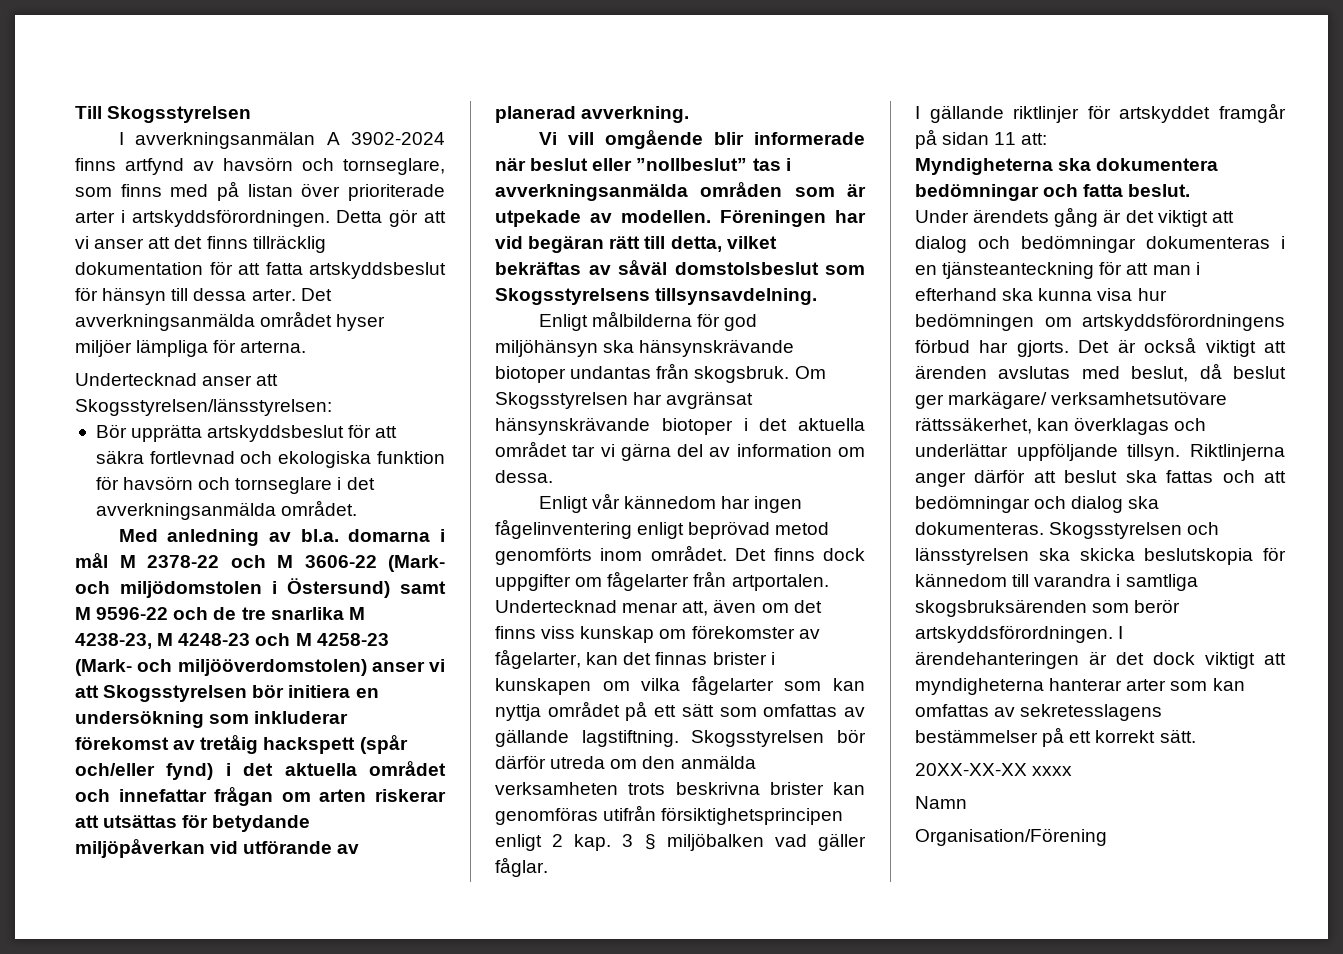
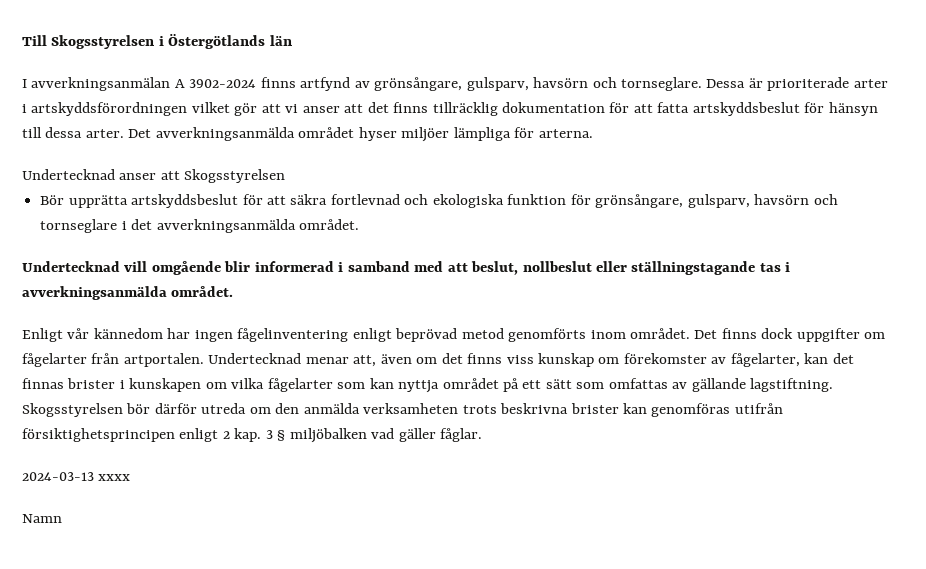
(252, 114) none -> [158,33,292,49] i Östergötlands län
[223,157,445,175] [75,181,341,201] havsörn och tornseglare, som finns med på listan över -> [374,77,763,91] grönsångare, gulsparv, havsörn och tornseglare. Dessa är
[131,209,383,227] artskyddsförordningen. Detta -> [31,102,230,116] artskyddsförordningen vilket
[75,398,332,416] Skogsstyrelsen/länsstyrelsen: -> [184,169,286,183] Skogsstyrelsen
(119, 483) none -> [595,194,750,208] grönsångare, gulsparv,
[118,529,445,546] [75,553,445,572] [75,578,446,598] [75,607,365,620] [75,633,389,649] [75,659,445,676] [75,685,379,702] [75,711,349,728] [75,735,408,754] [75,761,446,780] [75,787,446,806] [75,815,311,832] [75,839,360,858] [495,106,690,123] [538,130,865,149] [495,158,791,171] [495,182,866,201] [495,210,866,227] [495,236,777,253] [495,260,865,275] [495,288,818,305] [538,311,758,331] [495,339,795,357] [495,363,826,383] [495,391,754,409] [495,417,865,435] [495,441,865,461] [495,470,553,483] Med anledning av bl.a. domarna i mål M 2378-22 och M 3606-22 (Mark- och miljödomstolen i Östersund) samt M 9596-22 och de tre snarlika M 4238-23, M 4248-23 och M 4258-23 (Mark- och miljööverdomstolen) anser vi att Skogsstyrelsen bör initiera en undersökning som inkluderar förekomst av tretåig hackspett (spår och/eller fynd) i det aktuella området och innefattar frågan om arten riskerar att utsättas för betydande miljöpåverkan vid utförande av planerad avverkning. // Vi vill omgående blir informerade när beslut eller ”nollbeslut” tas i avverkningsanmälda områden som är utpekade av modellen. Föreningen har vid begäran rätt till detta, vilket bekräftas av såväl domstolsbeslut som Skogsstyrelsens tillsynsavdelning. // Enligt målbilderna för god miljöhänsyn ska hänsynskrävande biotoper undantas från skogsbruk. Om Skogsstyrelsen har avgränsat hänsynskrävande biotoper i det aktuella området tar vi gärna del av information om dessa. -> [22,261,791,275] [22,286,234,300] Undertecknad vill omgående blir informerad i samband med att beslut, nollbeslut eller ställningstagande tas i avverkningsanmälda området.
[915,103,1286,123] [915,129,1048,149] [915,158,1219,175] [915,184,1191,201] [915,207,1234,227] [915,235,1285,253] [915,261,1200,279] [915,288,1167,301] [915,313,1285,331] [915,337,1286,357] [915,363,1286,382] [915,391,1228,409] [915,417,1207,435] [915,443,1285,461] [915,469,1286,487] [915,495,1160,513] [915,522,1220,539] [915,547,1286,565] [915,573,1198,591] [915,599,1181,617] [915,625,1124,643] [915,651,1286,669] [915,678,1245,695] [915,704,1163,721] [915,727,1196,747] [915,763,1027,776] I gällande riktlinjer för artskyddet framgår på sidan 11 att: // Myndigheterna ska dokumentera bedömningar och fatta beslut. // Under ärendets gång är det viktigt att dialog och bedömningar dokumenteras i en tjänsteanteckning för att man i efterhand ska kunna visa hur bedömningen om artskyddsförordningens förbud har gjorts. Det är också viktigt att ärenden avslutas med beslut, då beslut ger markägare/ verksamhetsutövare rättssäkerhet, kan överklagas och underlättar uppföljande tillsyn. Riktlinjerna anger därför att beslut ska fattas och att bedömningar och dialog ska dokumenteras. Skogsstyrelsen och länsstyrelsen ska skicka beslutskopia för kännedom till varandra i samtliga skogsbruksärenden som berör artskyddsförordningen. I ärendehanteringen är det dock viktigt att myndigheterna hanterar arter som kan omfattas av sekretesslagens bestämmelser på ett korrekt sätt. // 20XX-XX-XX -> [22,472,94,481] 2024-03-13
[915,828,1107,846] // Organisation/Förening -> (62, 518) none

